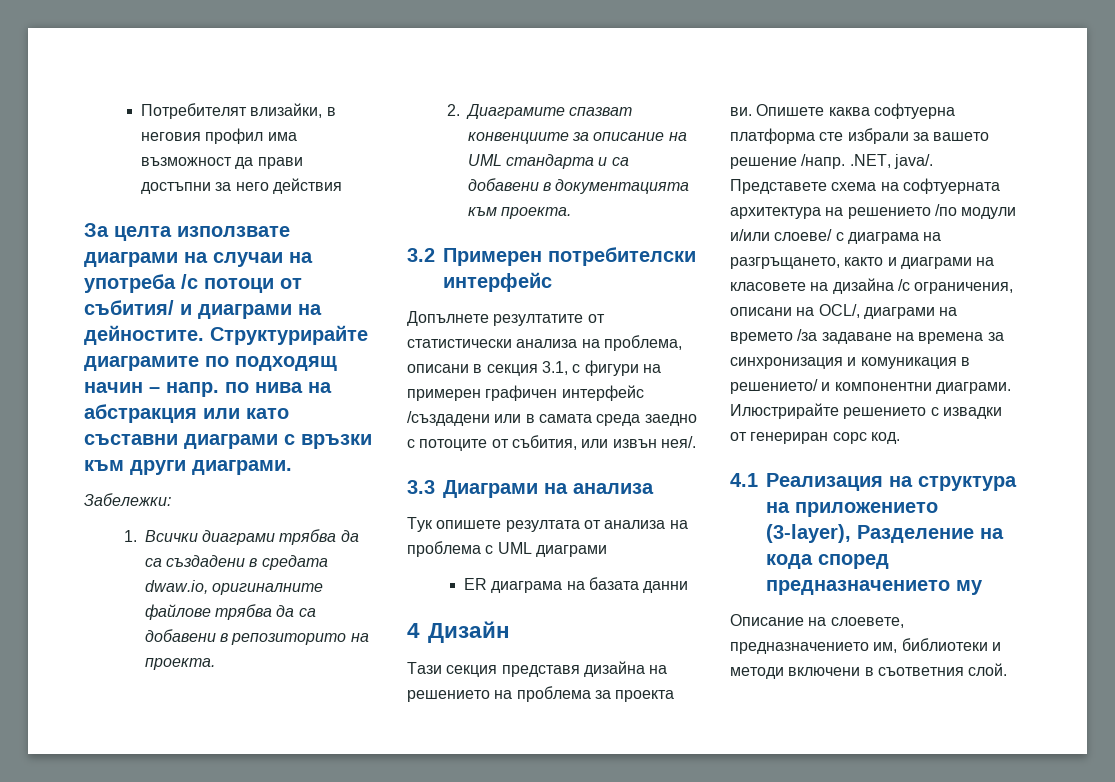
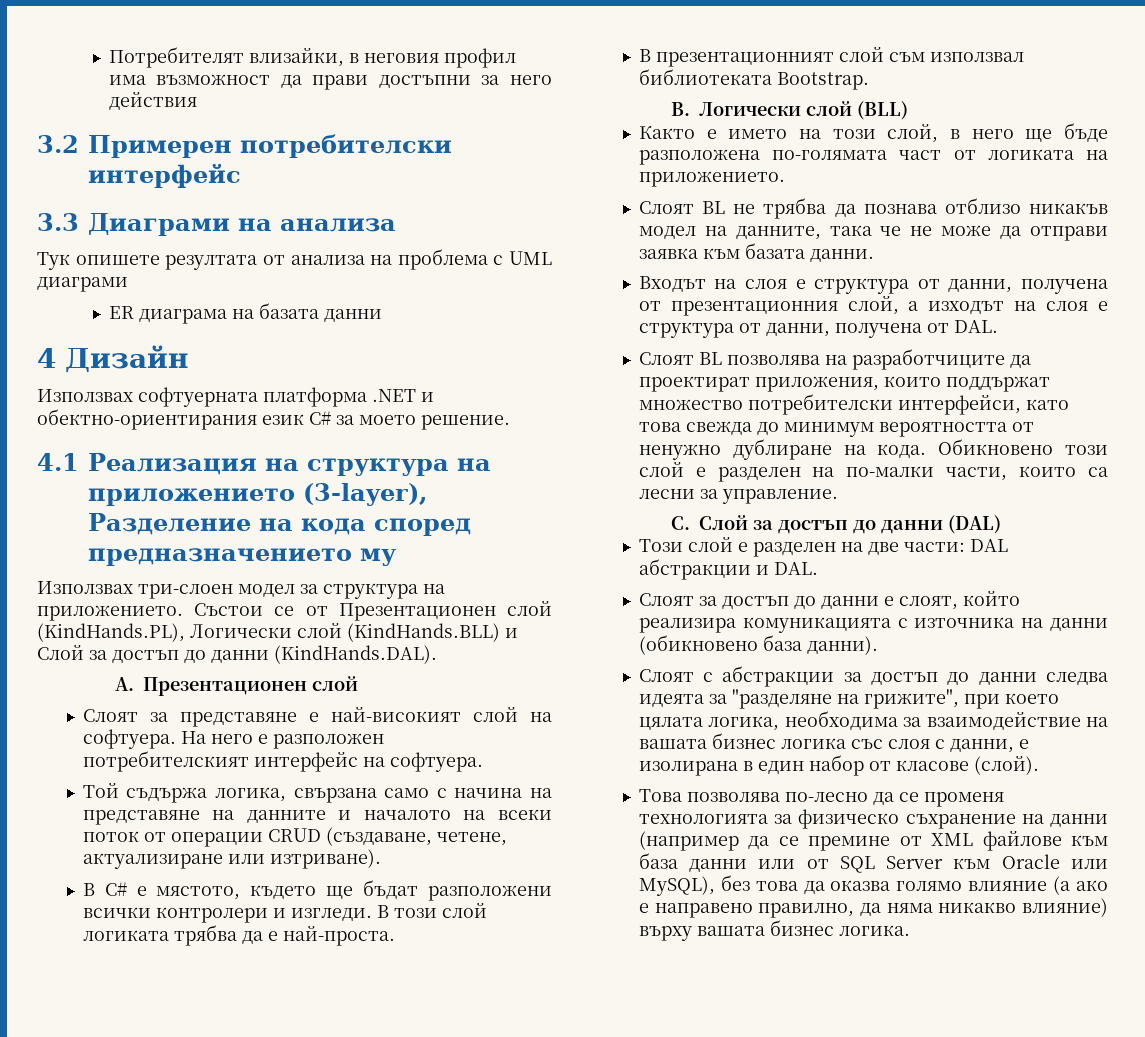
[84,223,290,241] [84,252,313,267] [84,274,302,293] [84,300,322,319] [84,325,368,345] [84,356,337,371] [84,382,332,397] [84,404,289,423] [84,434,372,449] [84,460,292,475] [84,493,171,506] [123,529,359,545] [144,555,328,570] [144,580,323,595] [144,604,316,620] [144,629,369,645] [144,658,215,670] [446,104,632,119] [467,132,687,144] [467,154,629,169] [467,178,690,194] [467,207,571,219] [407,247,696,266] [443,272,552,292] [407,311,605,326] [407,335,682,351] [407,360,661,376] [407,385,644,401] [407,411,697,426] [407,435,696,451] За целта използвате диаграми на случаи на употреба /с потоци от събития/ и диаграми на дейностите. Структурирайте диаграмите по подходящ начин – напр. по нива на абстракция или като съставни диаграми с връзки към други диаграми. // Забележки: // 1. Всички диаграми трябва да са създадени в средата dwaw.io, оригиналните файлове трябва да са добавени в репозиторито на проекта. // 2. Диаграмите спазват конвенциите за описание на UML стандарта и са добавени в документацията към проекта. // 3.2 Примерен потребителски интерфейс // Допълнете резултатите от статистически анализа на проблема, описани в секция 3.1, с фигури на примерен графичен интерфейс /създадени или в самата среда заедно с потоците от събития, или извън нея/. -> [37,134,452,158] [88,163,241,188] 3.2 Примерен потребителски интерфейс
[407,661,668,677] [407,686,675,702] [730,103,955,119] [730,128,990,144] [730,154,933,169] [730,178,1000,194] [730,204,1017,219] [730,229,942,244] [730,257,995,269] [730,278,1014,294] [730,304,958,319] [730,329,1004,344] [730,357,970,369] [730,379,1011,394] [730,403,1002,419] [730,432,900,444] Тази секция представя дизайна на решението на проблема за проекта ви. Опишете каква софтуерна платформа сте избрали за вашето решение /напр. .NET, java/. Представете схема на софтуерната архитектура на решението /по модули и/или слоеве/ с диаграма на разгръщането, както и диаграми на класовете на дизайна /с ограничения, описани на OCL/, диаграми на времето /за задаване на времена за синхронизация и комуникация в решението/ и компонентни диаграми. Илюстрирайте решението с извадки от генериран сорс код. -> [37,387,434,407] [37,409,510,430] Използвах софтуерната платформа .NET и обектно-ориентирания език C# за моето решение.
[730,614,904,628] [730,638,1001,654] [730,663,1008,679] Описание на слоевете, предназначението им, библиотеки и методи включени в съответния слой. -> [37,581,445,599] [37,601,552,621] [37,623,518,642] [37,645,437,664] [115,676,359,696] [82,707,552,727] [82,729,384,749] [82,751,483,772] [82,783,552,803] [82,809,552,825] [82,827,507,847] [82,849,381,869] [82,880,552,901] [82,903,487,923] [82,925,395,946] [638,47,1024,67] [638,69,869,90] [671,101,909,120] [638,123,1108,143] [638,149,1108,165] [638,171,785,187] [638,198,1108,219] [638,225,1108,241] [638,243,874,262] [638,276,1108,294] [638,296,1108,316] [638,320,998,338] [638,349,1031,370] [638,376,1050,392] [638,394,1069,415] [638,421,1034,437] [638,439,1108,460] [638,462,1108,482] [638,489,838,504] [671,515,1002,534] [638,537,1008,557] [638,559,818,580] [638,591,1020,610] [638,617,1108,633] [638,635,878,655] [638,666,1108,687] [638,689,1059,709] [638,711,1108,731] [638,733,1029,753] [638,755,1039,776] [638,789,1004,807] [638,809,1108,829] [638,831,1108,851] [638,853,1108,873] [638,875,1108,896] [638,898,1108,918] [638,920,910,941] Използвах три-слоен модел за структура на приложението. Състои се от Презентационен слой (KindHands.PL), Логически слой (KindHands.BLL) и Слой за достъп до данни (KindHands.DAL). // A. Презентационен слой // Слоят за представяне е най-високият слой на софтуера. На него е разположен потребителският интерфейс на софтуера. // Той съдържа логика, свързана само с начина на представяне на данните и началото на всеки поток от операции CRUD (създаване, четене, актуализиране или изтриване). // В C# е мястото, където ще бъдат разположени всички контролери и изгледи. В този слой логиката трябва да е най-проста. // В презентационният слой съм използвал библиотеката Bootstrap. // B. Логически слой (BLL) // Както е името на този слой, в него ще бъде разположена по-голямата част от логиката на приложението. // Слоят BL не трябва да познава отблизо никакъв модел на данните, така че не може да отправи заявка към базата данни. // Входът на слоя е структура от данни, получена от презентационния слой, а изходът на слоя е структура от данни, получена от DAL. // Слоят BL позволява на разработчиците да проектират приложения, които поддържат множество потребителски интерфейси, като това свежда до минимум вероятността от ненужно дублиране на кода. Обикновено този слой е разделен на по-малки части, които са лесни за управление. // C. Слой за достъп до данни (DAL) // Този слой е разделен на две части: DAL абстракции и DAL. // Слоят за достъп до данни е слоят, който реализира комуникацията с източника на данни (обикновено база данни). // Слоят с абстракции за достъп до данни следва идеята за "разделяне на грижите", при което цялата логика, необходима за взаимодействие на вашата бизнес логика със слоя с данни, е изолирана в един набор от класове (слой). // Това позволява по-лесно да се променя технологията за физическо съхранение на данни (например да се премине от XML файлове към база данни или от SQL Server към Oracle или MySQL), без това да оказва голямо влияние (а ако е направено правилно, да няма никакво влияние) върху вашата бизнес логика.

